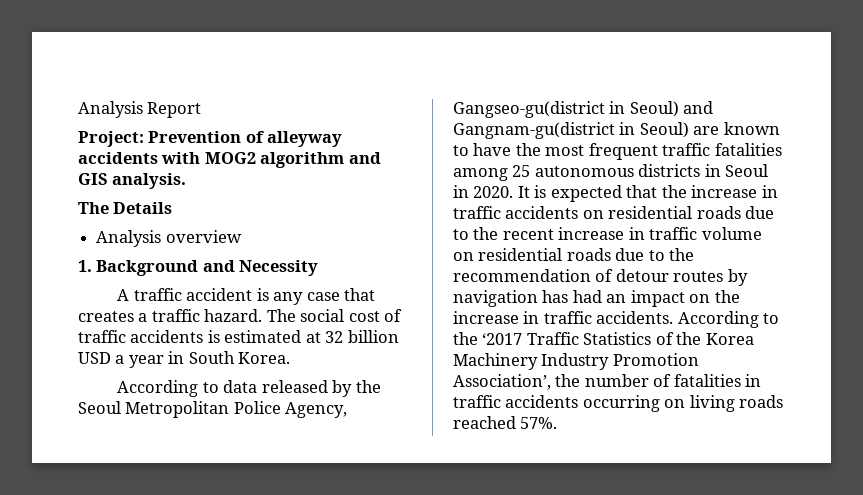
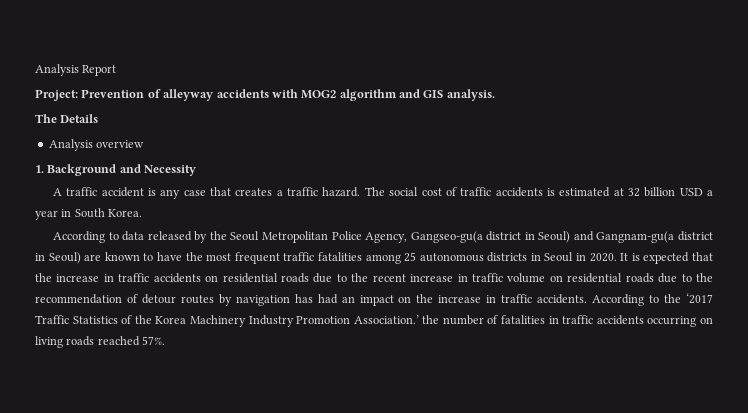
[453,101,605,118] Gangseo-gu(district -> [410,231,522,243] Gangseo-gu(a district
[453,122,615,139] Gangnam-gu(district -> [596,231,714,243] Gangnam-gu(a district
[453,374,551,390] Association’, -> [353,315,419,324] Association.’

